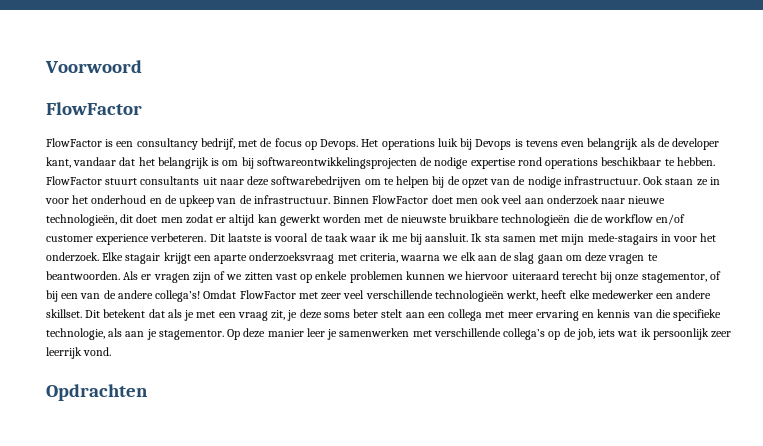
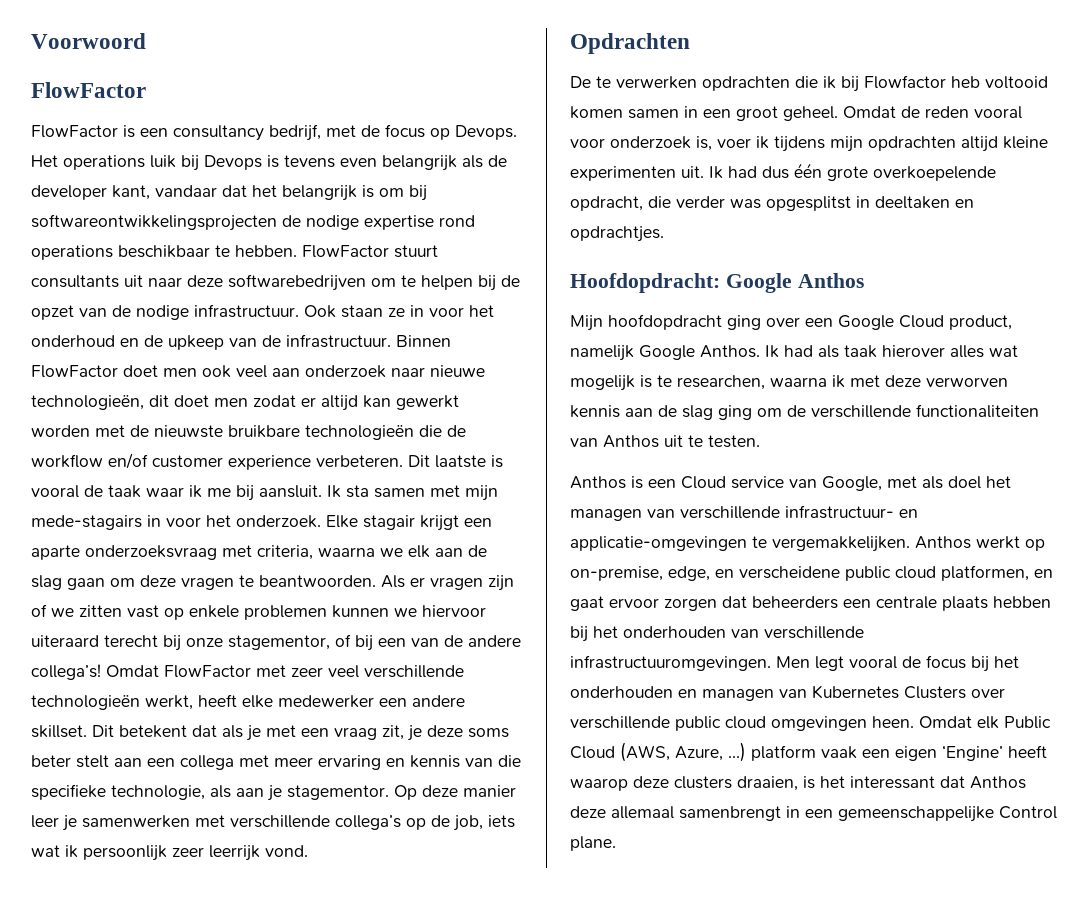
(148, 392) none -> [570,75,1048,92] [570,106,1022,121] [570,136,1048,152] [570,163,996,181] [570,196,974,211] [570,226,664,242] [570,273,864,293] [570,314,1012,331] [570,345,1018,361] [570,375,1008,391] [570,404,1039,420] [570,435,760,448] [570,476,1011,491] [570,505,918,521] [570,536,1045,552] [570,565,1053,581] [570,596,1051,611] [570,626,864,642] [570,655,1019,672] [570,685,1005,701] [570,716,1051,731] [570,742,1047,762] [570,776,1026,791] [570,806,1057,822] [570,836,616,851] // De te verwerken opdrachten die ik bij Flowfactor heb voltooid komen samen in een groot geheel. Omdat de reden vooral voor onderzoek is, voer ik tijdens mijn opdrachten altijd kleine experimenten uit. Ik had dus één grote overkoepelende opdracht, die verder was opgesplitst in deeltaken en opdrachtjes. // Hoofdopdracht: Google Anthos // Mijn hoofdopdracht ging over een Google Cloud product, namelijk Google Anthos. Ik had als taak hierover alles wat mogelijk is te researchen, waarna ik met deze verworven kennis aan de slag ging om de verschillende functionaliteiten van Anthos uit te testen. // Anthos is een Cloud service van Google, met als doel het managen van verschillende infrastructuur- en applicatie-omgevingen te vergemakkelijken. Anthos werkt op on-premise, edge, en verscheidene public cloud platformen, en gaat ervoor zorgen dat beheerders een centrale plaats hebben bij het onderhouden van verschillende infrastructuuromgevingen. Men legt vooral de focus bij het onderhouden en managen van Kubernetes Clusters over verschillende public cloud omgevingen heen. Omdat elk Public Cloud (AWS, Azure, …) platform vaak een eigen ‘Engine’ heeft waarop deze clusters draaien, is het interessant dat Anthos deze allemaal samenbrengt in een gemeenschappelijke Control plane.

